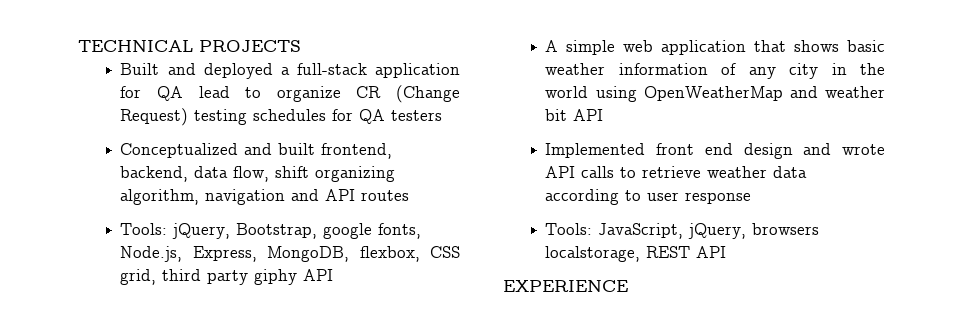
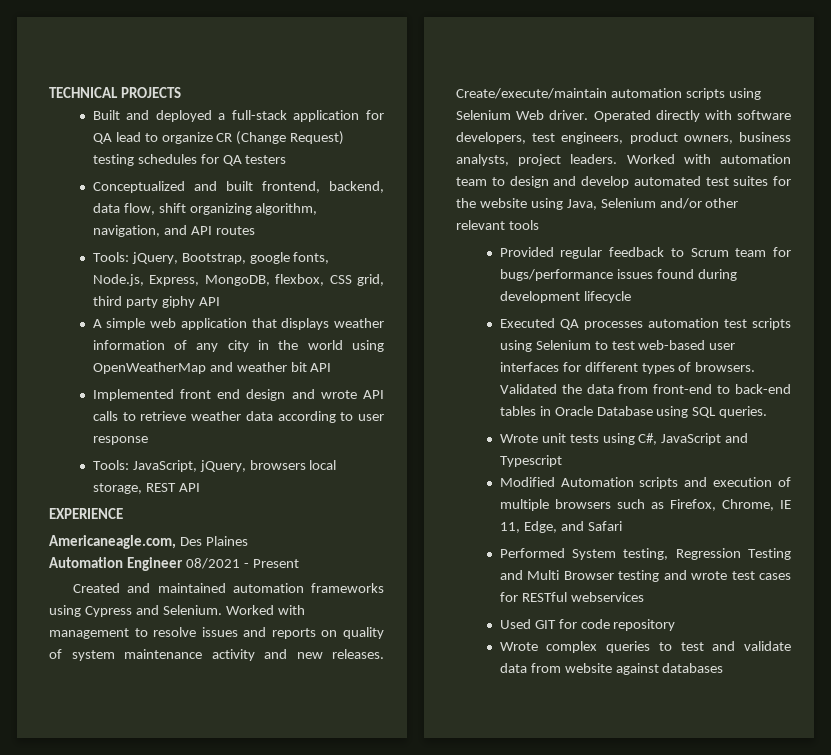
[205,189,286,205] navigation -> [92,225,160,237] navigation,
[794,40,885,52] shows basic -> [281,318,330,330] displays
[545,246,641,262] localstorage, -> [309,460,337,470] [92,483,142,494] local storage,
(628, 286) none -> [49,535,248,549] [49,557,299,571] [73,583,384,593] [49,605,305,617] [49,627,384,639] [49,649,384,661] [456,88,761,100] [456,110,791,122] [456,132,791,144] [456,154,791,166] [456,176,791,188] [456,198,739,210] [456,220,539,230] [499,247,791,259] [499,269,737,281] [499,291,631,303] [499,318,791,330] [499,340,736,352] [499,362,756,374] [499,384,791,394] [499,406,768,418] [499,433,749,445] [499,455,562,467] [499,477,791,489] [499,499,791,511] [499,521,622,533] [499,548,791,560] [499,570,792,582] [499,592,644,602] [499,619,676,631] [499,641,791,653] [499,663,724,675] // Americaneagle.com, Des Plaines // Automation Engineer 08/2021 - Present // Created and maintained automation frameworks using Cypress and Selenium. Worked with management to resolve issues and reports on quality of system maintenance activity and new releases. Create/execute/maintain automation scripts using Selenium Web driver. Operated directly with software developers, test engineers, product owners, business analysts, project leaders. Worked with automation team to design and develop automated test suites for the website using Java, Selenium and/or other relevant tools // Provided regular feedback to Scrum team for bugs/performance issues found during development lifecycle // Executed QA processes automation test scripts using Selenium to test web-based user interfaces for different types of browsers. Validated the data from front-end to back-end tables in Oracle Database using SQL queries. // Wrote unit tests using C#, JavaScript and Typescript // Modified Automation scripts and execution of multiple browsers such as Firefox, Chrome, IE 11, Edge, and Safari // Performed System testing, Regression Testing and Multi Browser testing and wrote test cases for RESTful webservices // Used GIT for code repository // Wrote complex queries to test and validate data from website against databases

